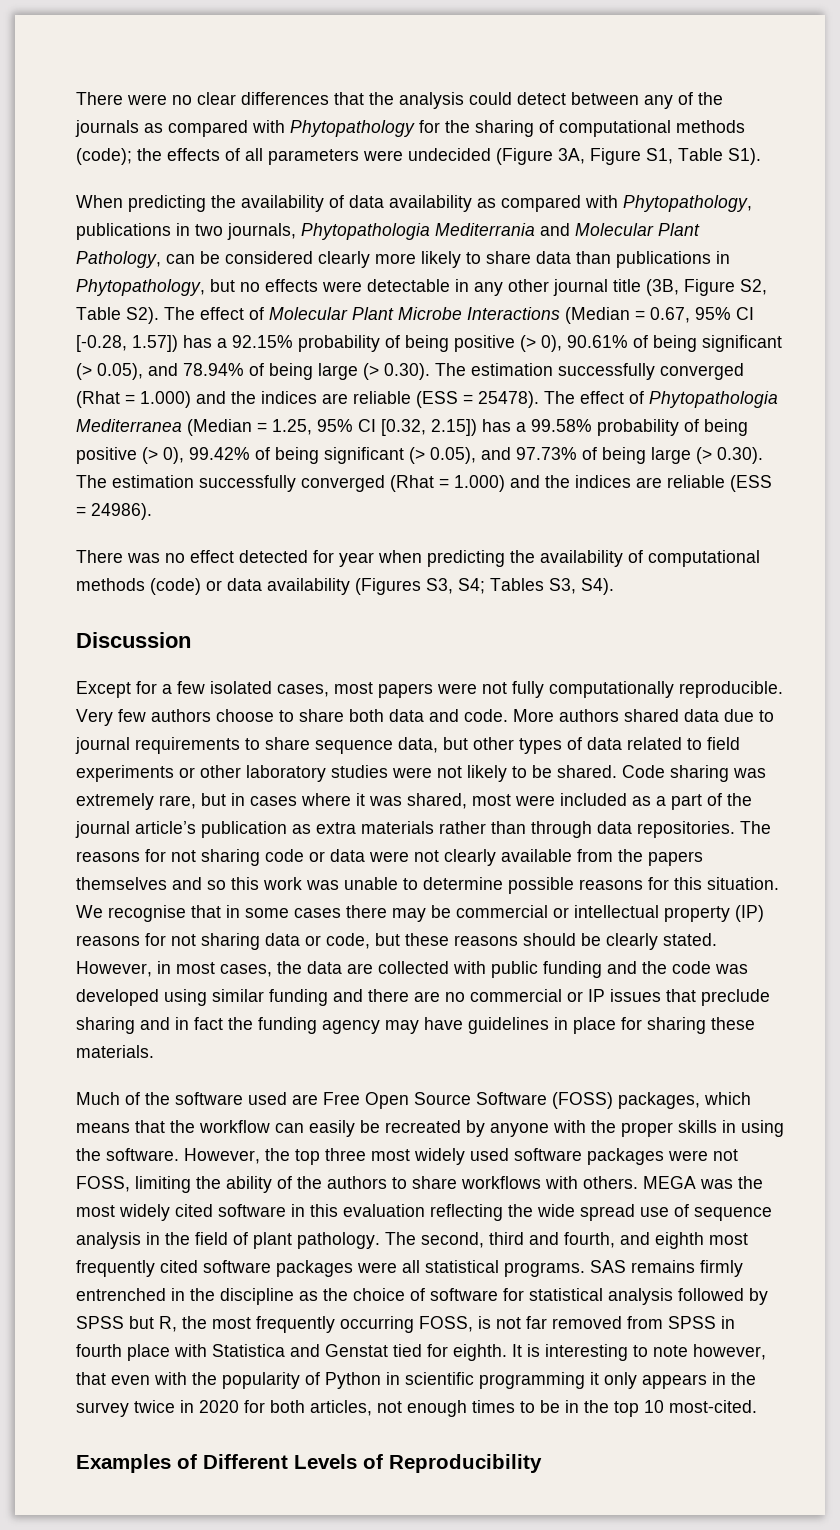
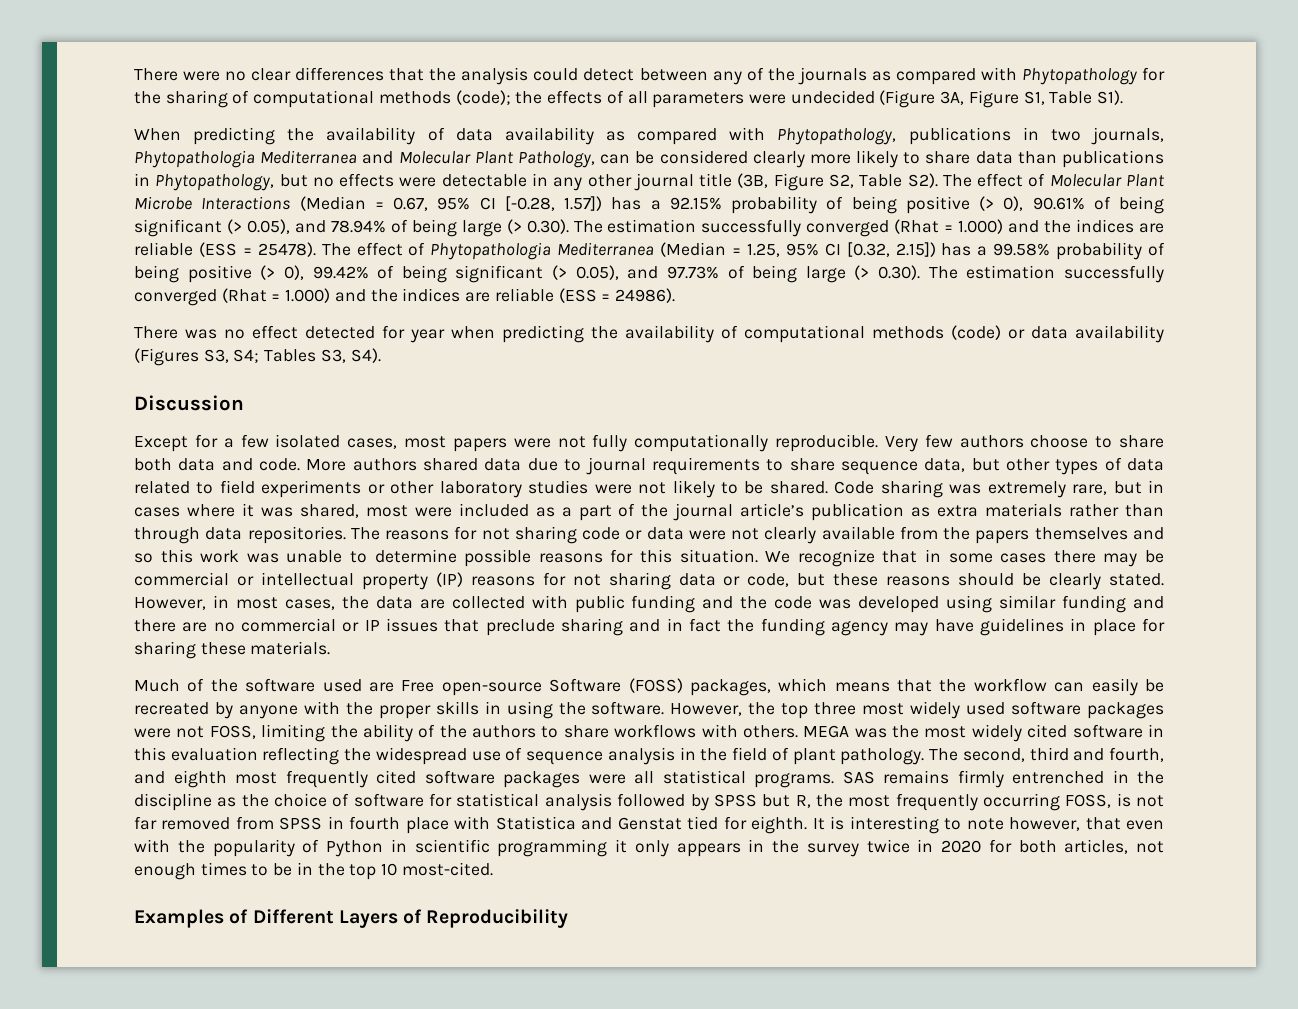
[435,223,535,236] Mediterrania -> [260,150,358,164] Mediterranea
[108,905,186,922] recognise -> [797,549,875,567] recognize
[365,1092,471,1109] Open Source -> [441,682,542,696] open-source
[537,1204,635,1221] wide spread -> [375,747,467,765] widespread
[294,1454,357,1469] Levels -> [338,910,398,928] Layers

